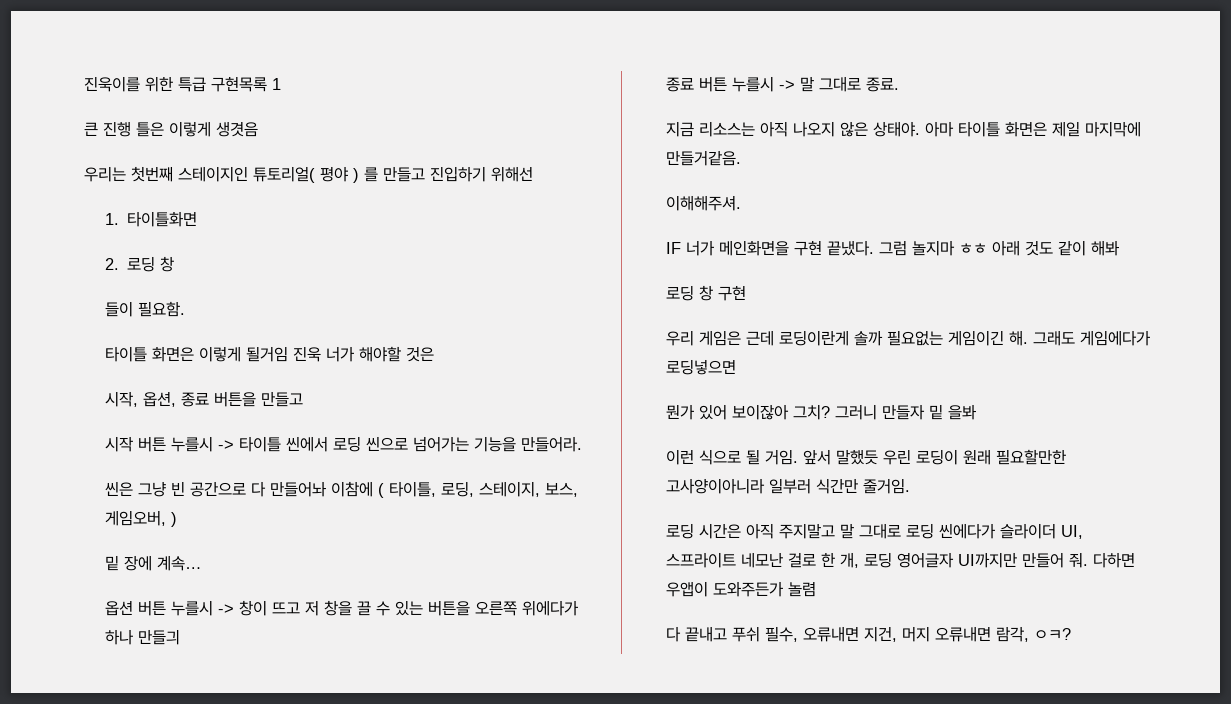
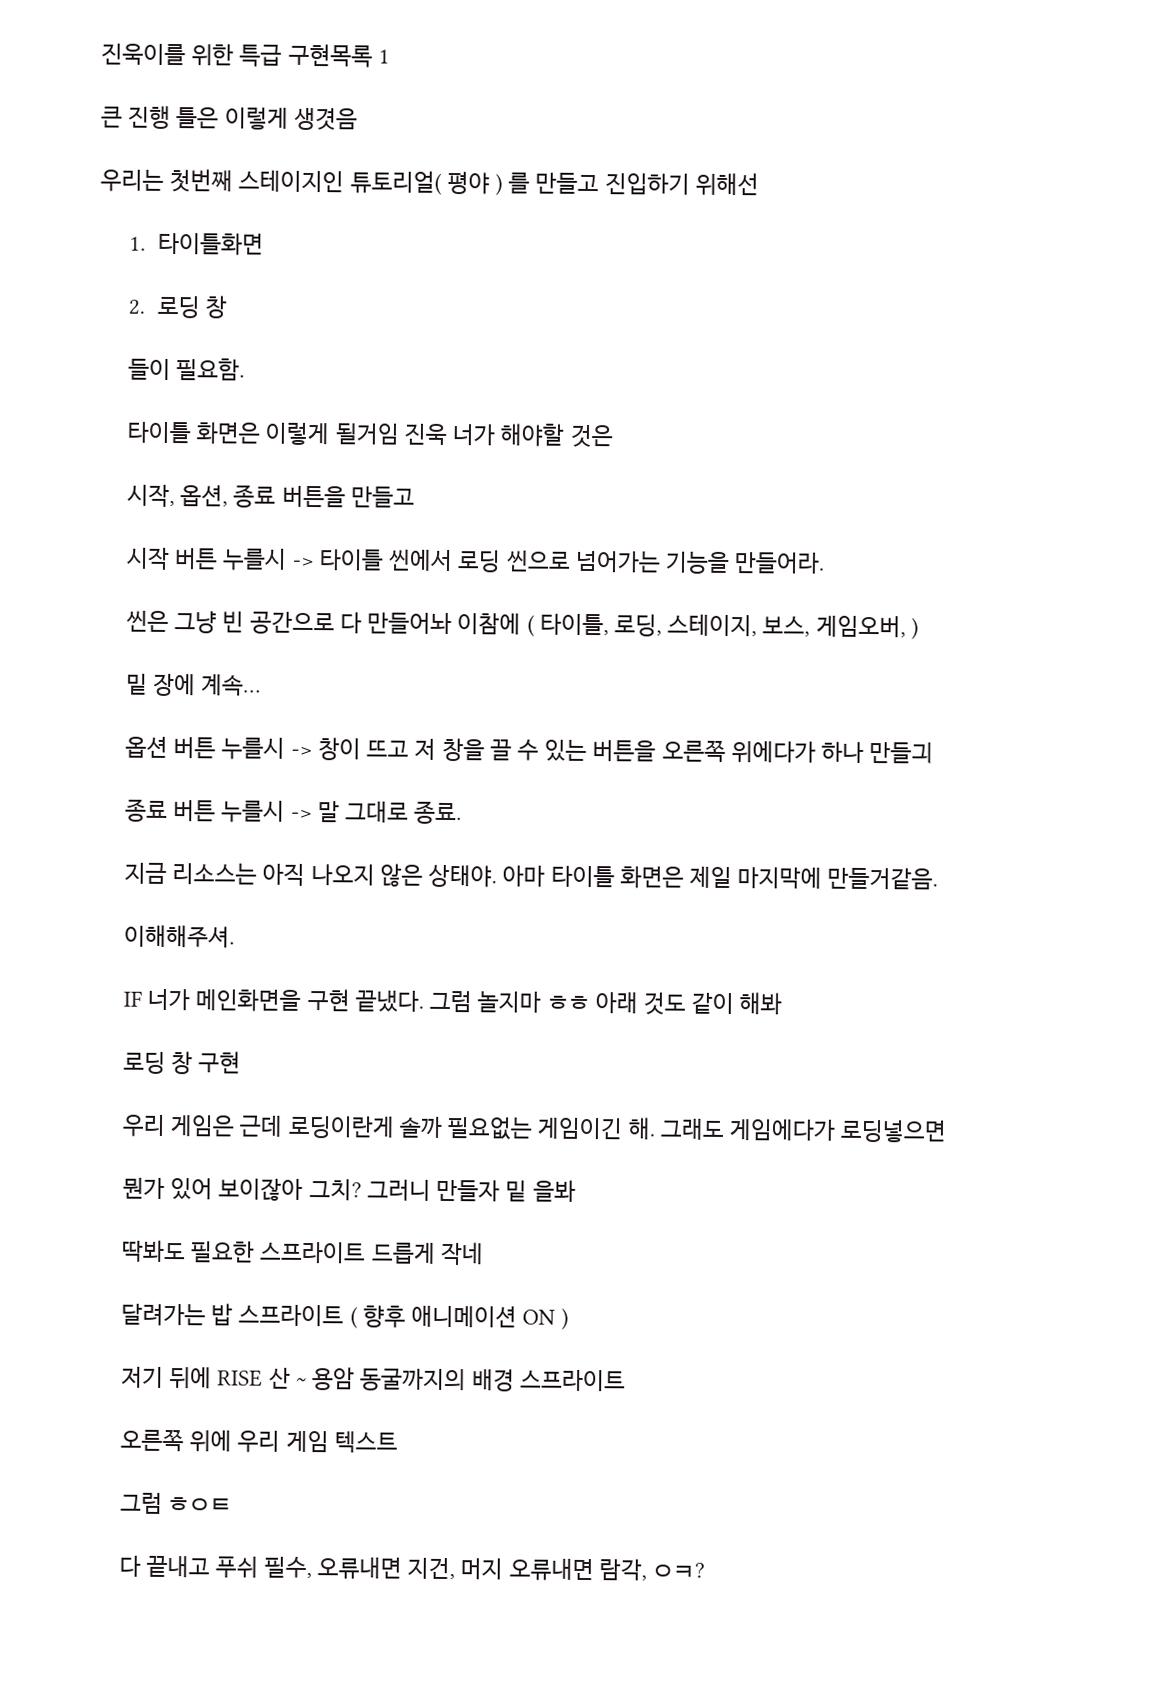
[665,449,1066,465] [665,478,910,494] [665,523,1083,539] [665,552,1135,568] [665,581,816,597] 이런 식으로 될 거임. 앞서 말했듯 우린 로딩이 원래 필요할만한 고사양이아니라 일부러 식간만 줄거임. // 로딩 시간은 아직 주지말고 말 그대로 로딩 씬에다가 슬라이더 UI, 스프라이트 네모난 걸로 한 개, 로딩 영어글자 UI까지만 만들어 줘. 다하면 우앱이 도와주든가 놀렴 -> [122,1239,484,1266] [121,1303,569,1330] [121,1366,626,1392] [120,1428,398,1454] [120,1492,233,1514] 딱봐도 필요한 스프라이트 드릅게 작네 // 달려가는 밥 스프라이트 ( 향후 애니메이션 ON ) // 저기 뒤에 RISE 산 ~ 용암 동굴까지의 배경 스프라이트 // 오른쪽 위에 우리 게임 텍스트 // 그럼 ㅎㅇㅌ

